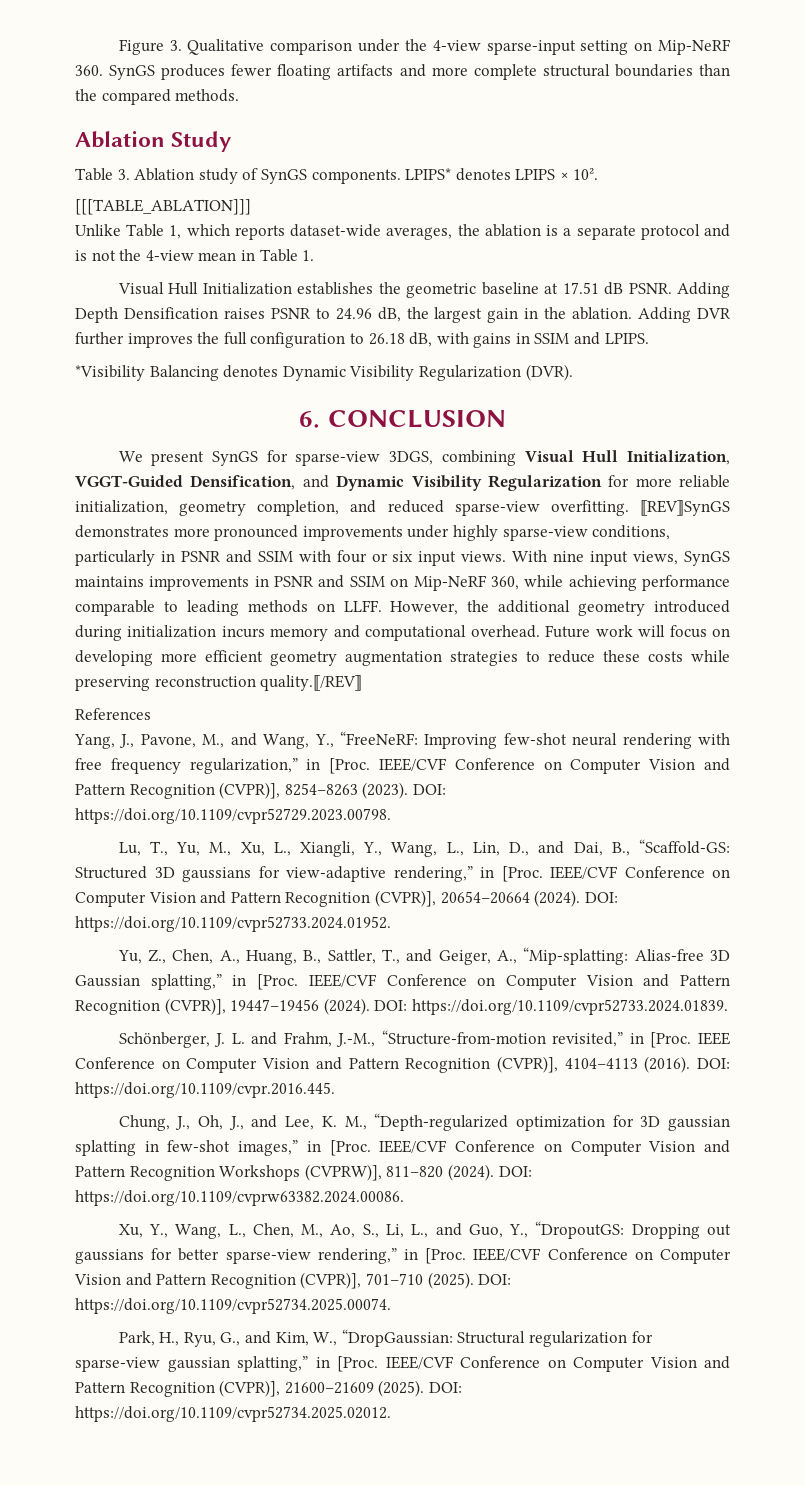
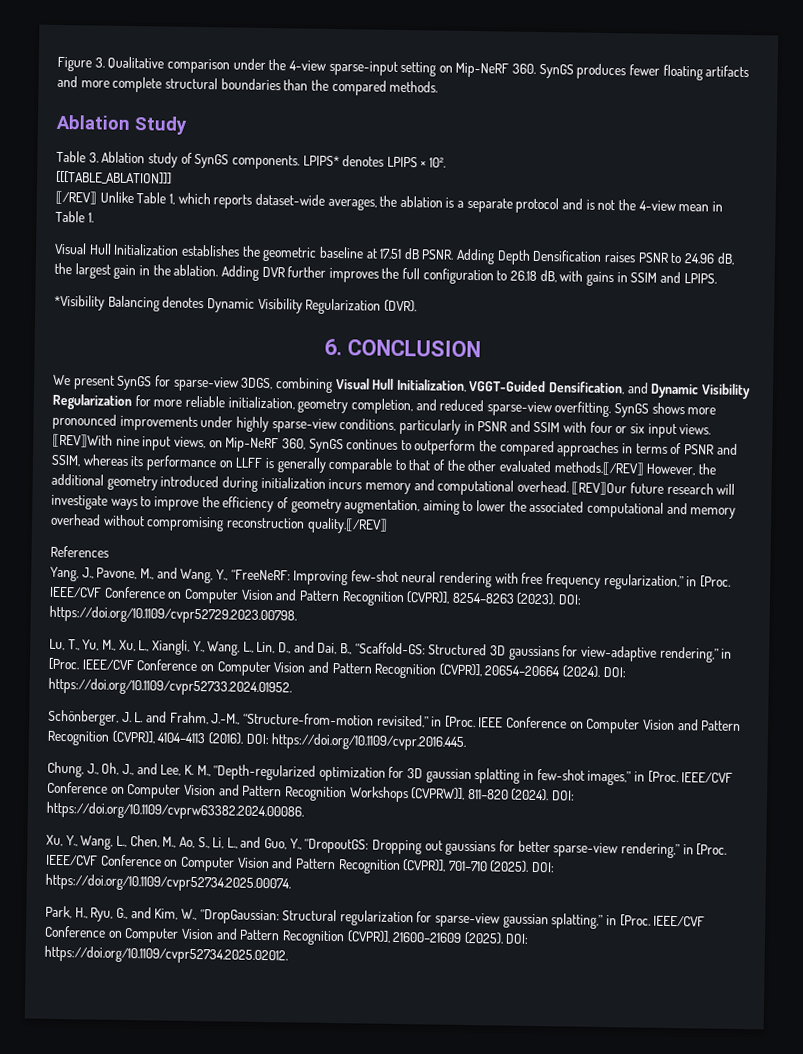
(251, 207) none -> [55,190,97,205] ⟦/REV⟧
[640,500,730,516] [75,525,169,538] ⟦REV⟧SynGS demonstrates -> [614,402,685,418] SynGS shows
[512,550,548,562] With -> [52,433,113,448] ⟦REV⟧With
[683,551,730,566] [75,575,731,591] [75,600,382,616] SynGS maintains improvements in PSNR and SSIM on Mip-NeRF 360, while achieving performance comparable to leading methods on LLFF. -> [208,437,738,458] [51,454,644,476] on Mip-NeRF 360, SynGS continues to outperform the compared approaches in terms of PSNR and SSIM, whereas its performance on LLFF is generally comparable to that of the other evaluated methods.⟦/REV⟧
[545,625,730,638] [75,650,730,666] [75,676,150,691] Future work will focus on developing more efficient geometry augmentation strategies to reduce these costs while preserving -> [571,481,736,496] [51,494,737,519] [50,513,225,532] ⟦REV⟧Our future research will investigate ways to improve the efficiency of geometry augmentation, aiming to lower the associated computational and memory overhead without compromising
[117,947,730,965] [75,974,730,990] [75,998,728,1015] // Yu, Z., Chen, A., Huang, B., Sattler, T., and Geiger, A., “Mip-splatting: Alias-free 3D Gaussian splatting,” in [Proc. IEEE/CVF Conference on Computer Vision and Pattern Recognition (CVPR)], 19447–19456 (2024). DOI: https://doi.org/10.1109/cvpr52733.2024.01839. -> (292, 687) none

